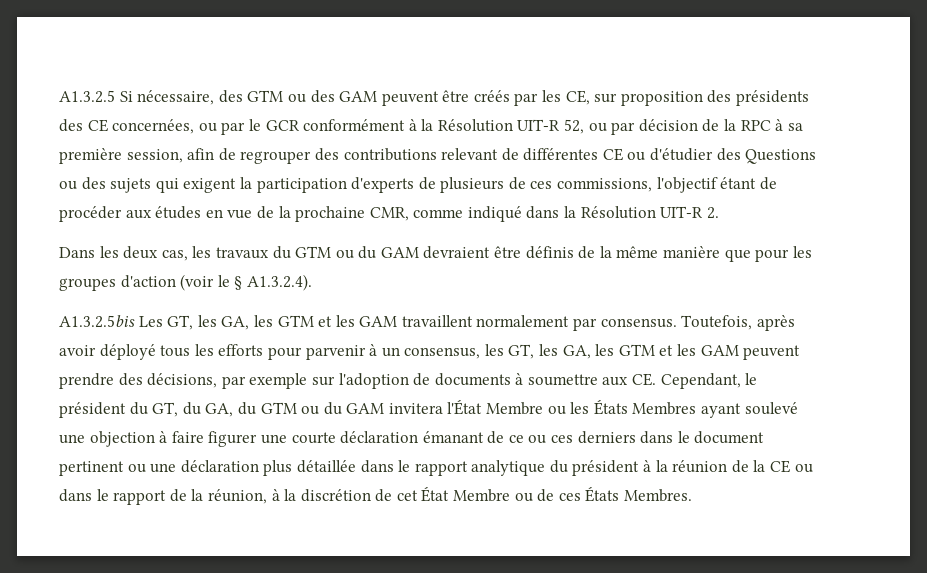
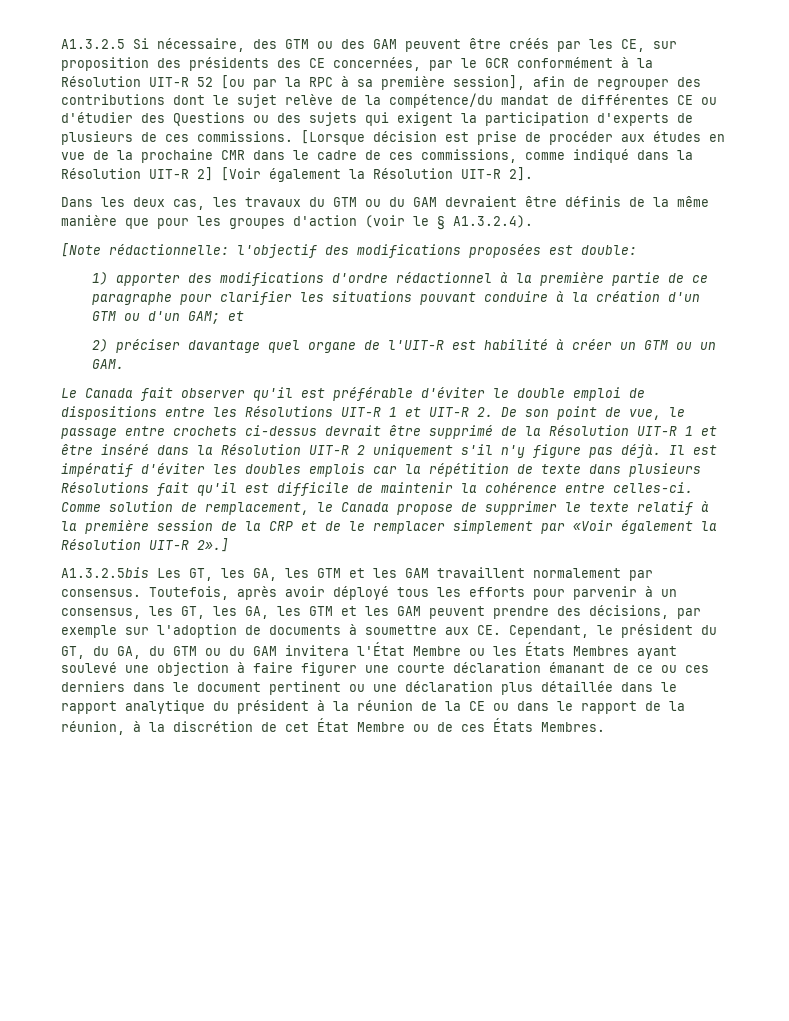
[198,123,217,132] ou -> (421, 64) none
[564,119,720,135] 52, ou par décision de -> [197,75,277,90] 52 [ou par
[126,149,183,163] session, -> [453,75,525,90] session],
[441,148,499,160] relevant -> [173,93,549,108] dont le sujet relève de la compétence/du mandat
[557,177,757,193] commissions, l'objectif étant -> [197,130,517,145] commissions. [Lorsque décision est prise
[369,207,409,221] CMR, -> [221,149,517,163] CMR dans le cadre de ces commissions,
[706,207,719,219] 2. -> [197,167,533,182] 2] [Voir également la Résolution UIT-R 2].
(312, 282) none -> [61,243,637,258] [92,272,709,286] [92,291,701,305] [92,311,245,324] [92,339,717,353] [92,359,125,369] [61,387,645,401] [61,406,685,420] [61,425,717,439] [61,444,717,458] [61,463,701,477] [61,482,693,496] [61,501,709,515] [61,520,717,534] [61,538,229,552] // [Note rédactionnelle: l'objectif des modifications proposées est double: // 1) apporter des modifications d'ordre rédactionnel à la première partie de ce paragraphe pour clarifier les situations pouvant conduire à la création d'un GTM ou d'un GAM; et // 2) préciser davantage quel organe de l'UIT-R est habilité à créer un GTM ou un GAM. // Le Canada fait observer qu'il est préférable d'éviter le double emploi de dispositions entre les Résolutions UIT-R 1 et UIT-R 2. De son point de vue, le passage entre crochets ci-dessus devrait être supprimé de la Résolution UIT-R 1 et être inséré dans la Résolution UIT-R 2 uniquement s'il n'y figure pas déjà. Il est impératif d'éviter les doubles emplois car la répétition de texte dans plusieurs Résolutions fait qu'il est difficile de maintenir la cohérence entre celles-ci. Comme solution de remplacement, le Canada propose de supprimer le texte relatif à la première session de la CRP et de le remplacer simplement par «Voir également la Résolution UIT-R 2».]

